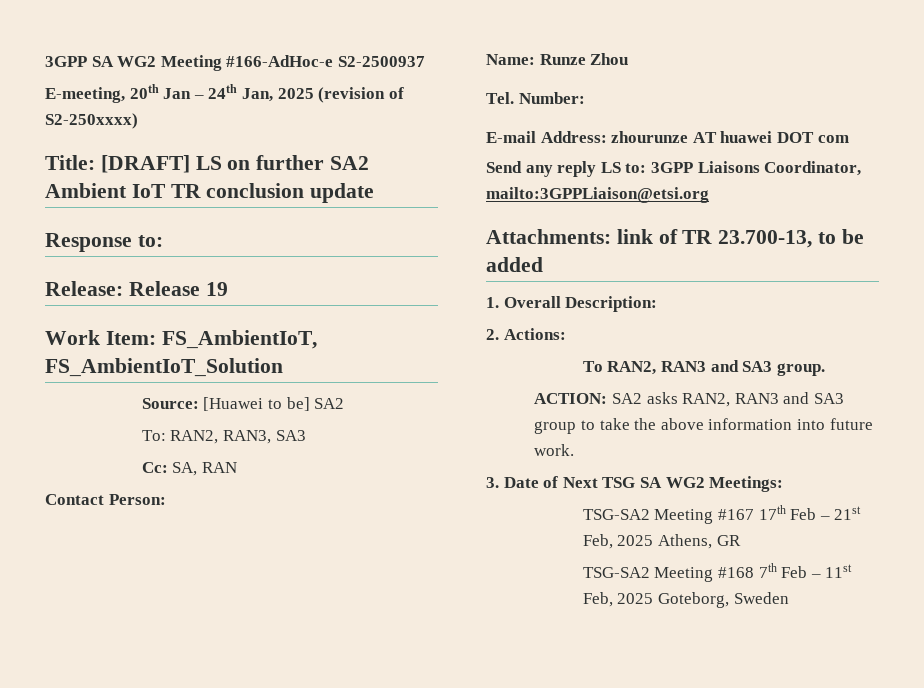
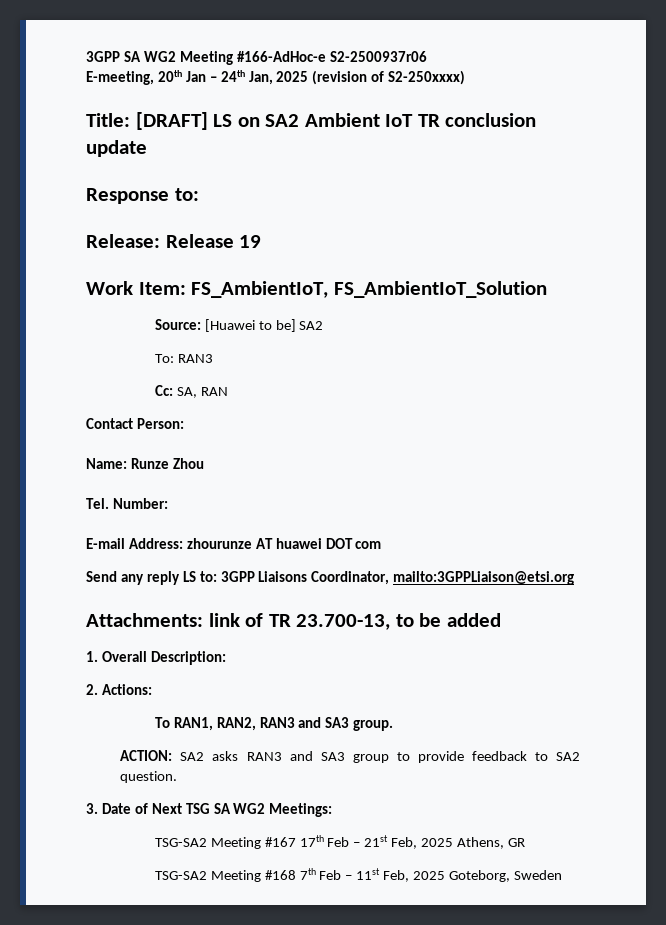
[337,56,425,67] S2-2500937 -> [329,51,427,62] S2-2500937r06
[256,155,325,170] further -> (260, 122) none
[170,430,306,444] RAN2, RAN3, SA3 -> [177,354,213,363] RAN3
(603, 366) none -> [173,717,213,731] RAN1,
[682,393,731,407] RAN2, -> (239, 756) none
[599,418,873,430] [534,444,575,456] take the above information into future work. -> [417,751,581,763] [120,771,178,783] provide feedback to SA2 question.

